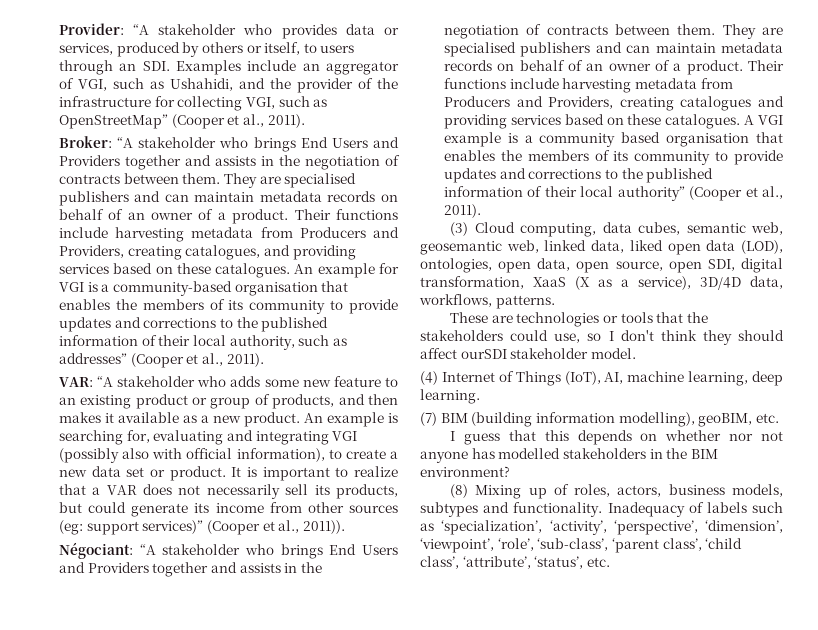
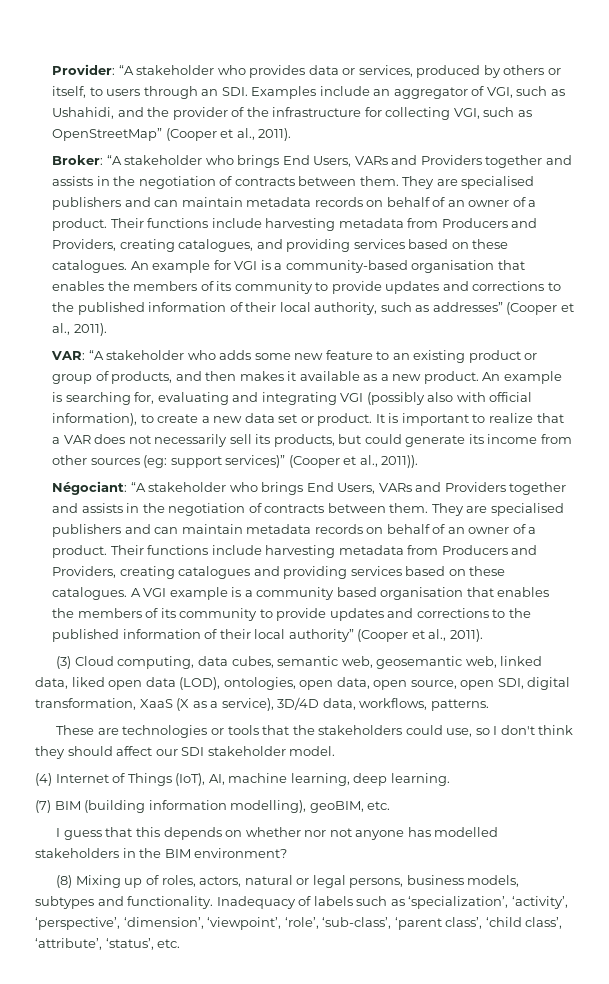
[331,138,368,148] Users -> [313,156,388,167] Users, VARs
[362,545,398,555] Users -> [337,483,412,494] Users, VARs
[460,349,507,359] ourSDI -> [155,747,205,756] our SDI
(662, 491) none -> [244,875,404,888] natural or legal persons,

